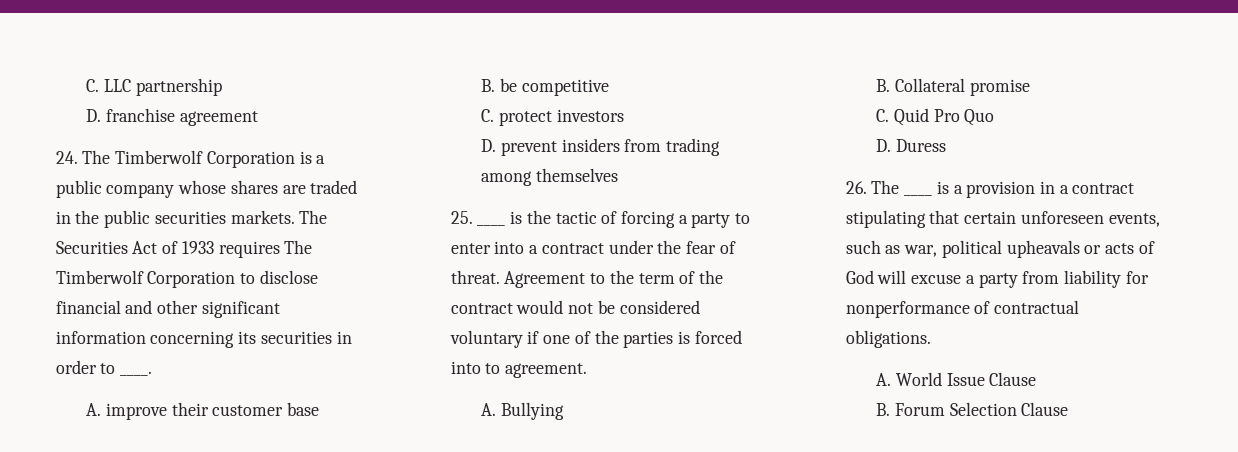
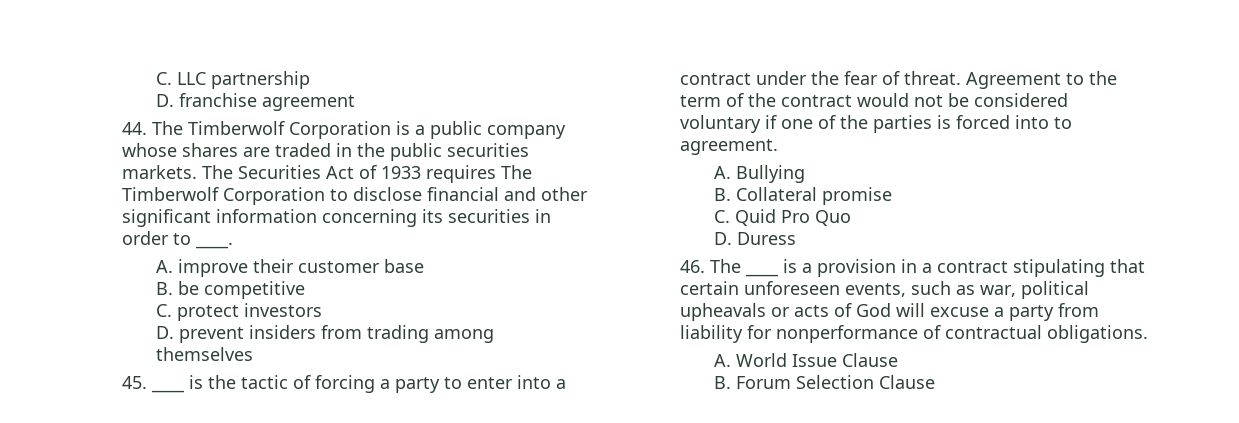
[55,151,78,164] 24. -> [121,122,147,135] 44.
[450,211,473,224] 25. -> [121,376,147,389] 45.
[845,181,867,194] 26. -> [679,260,705,273] 46.

